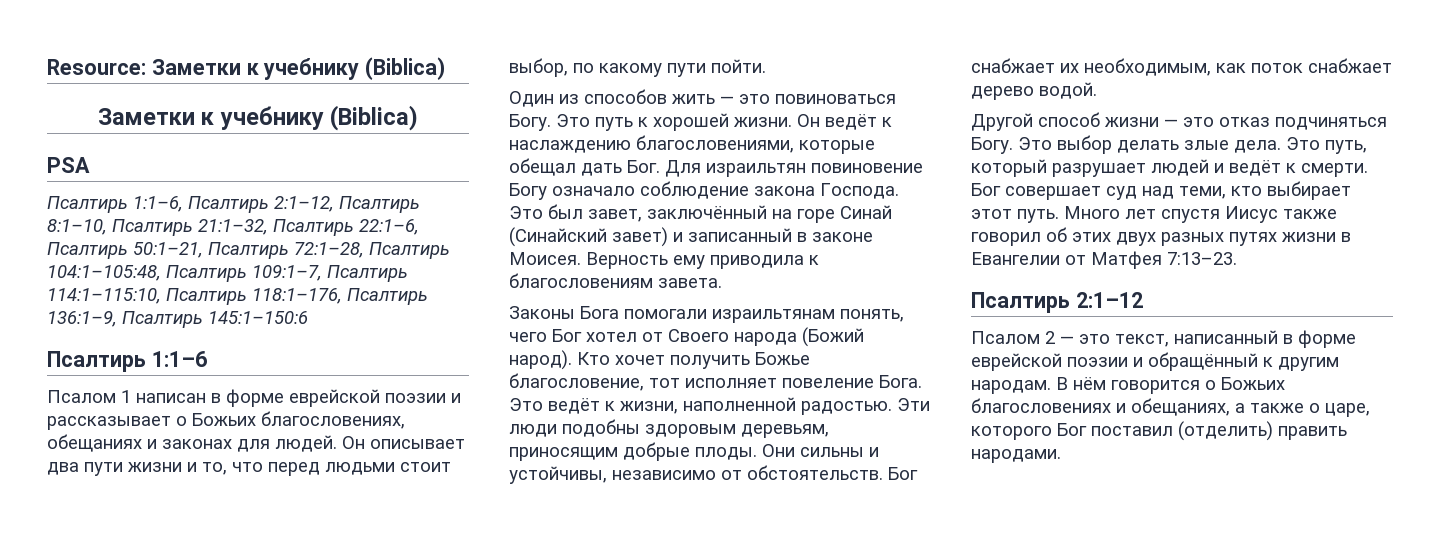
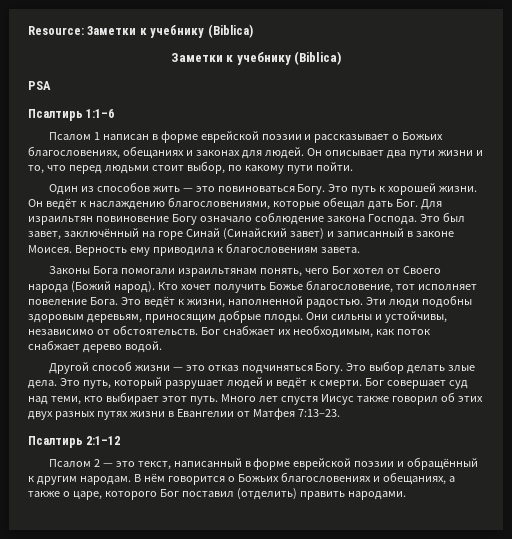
[47,196,420,213] [47,219,419,236] [47,242,450,259] [47,265,408,282] [47,288,428,305] [47,311,308,328] // Псалтирь 1:1–6, Псалтирь 2:1–12, Псалтирь 8:1–10, Псалтирь 21:1–32, Псалтирь 22:1–6, Псалтирь 50:1–21, Псалтирь 72:1–28, Псалтирь 104:1–105:48, Псалтирь 109:1–7, Псалтирь 114:1–115:10, Псалтирь 118:1–176, Псалтирь 136:1–9, Псалтирь 145:1–150:6 -> (51, 85) none

